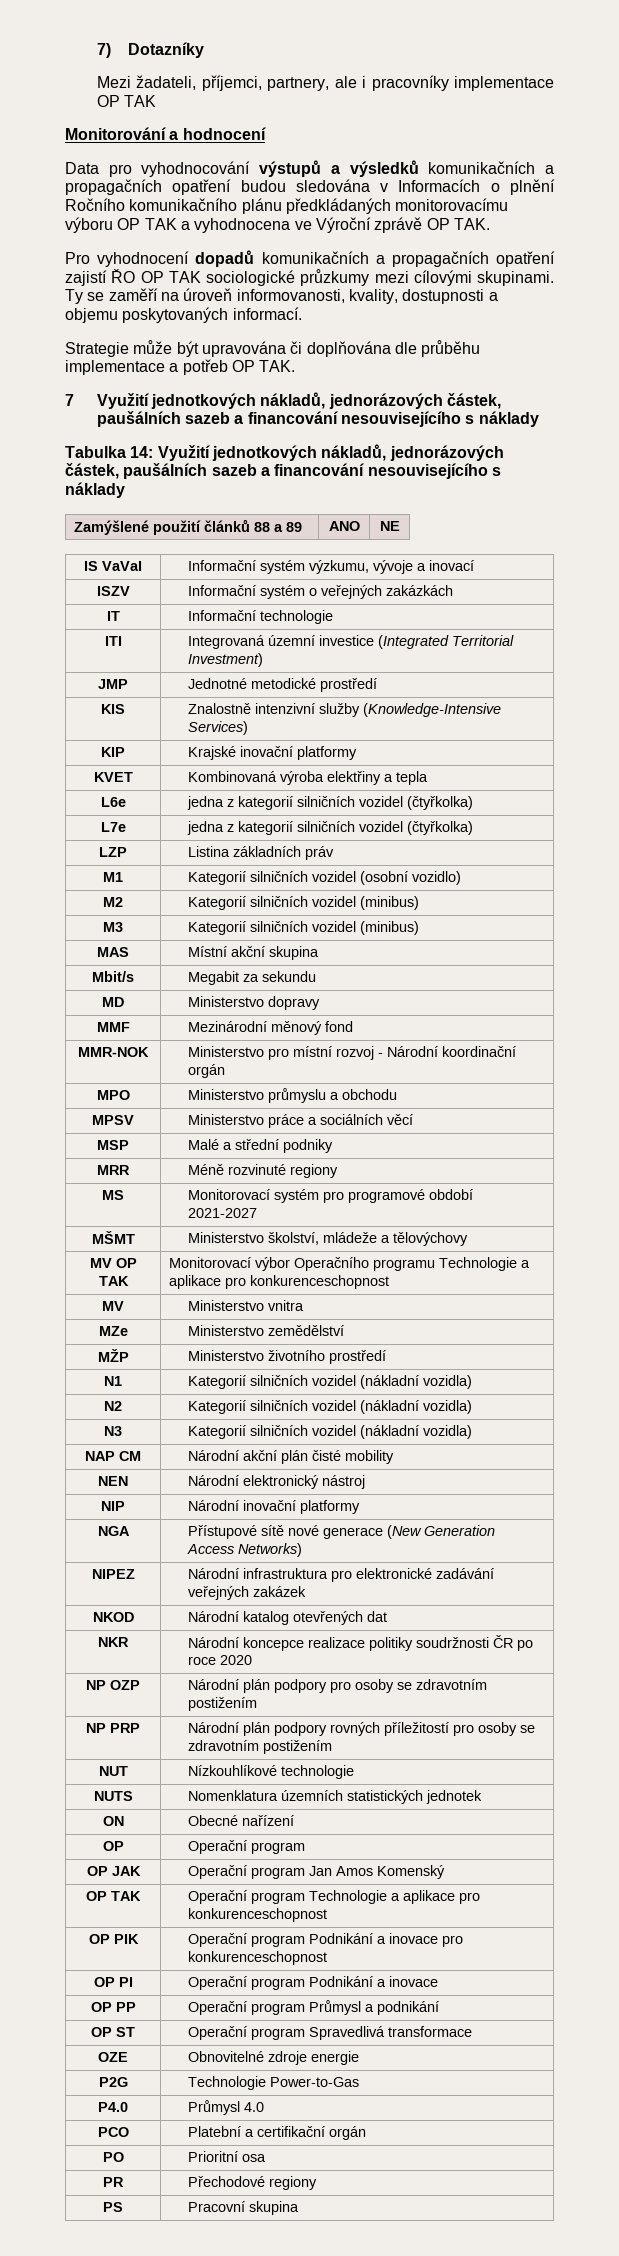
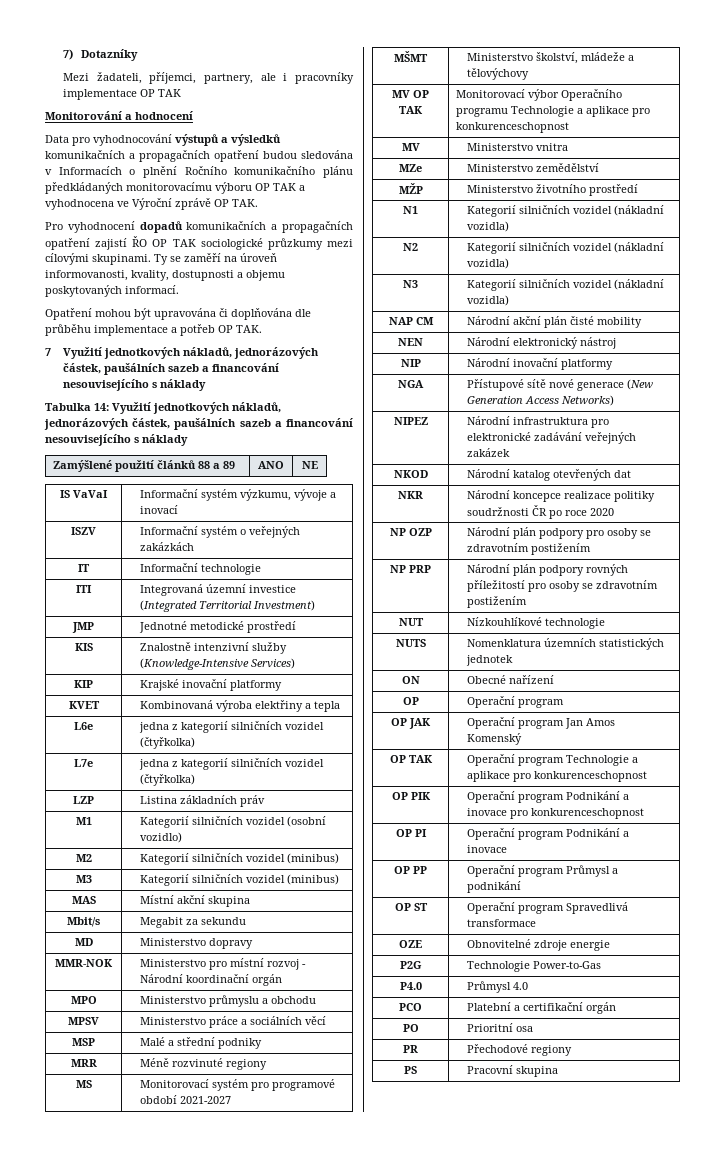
[65,340,173,357] Strategie může -> [45,308,131,320] Opatření mohou
[96,1022,130,1032] [188,1021,354,1035] // MMF | Mezinárodní měnový fond -> (254, 943) none

